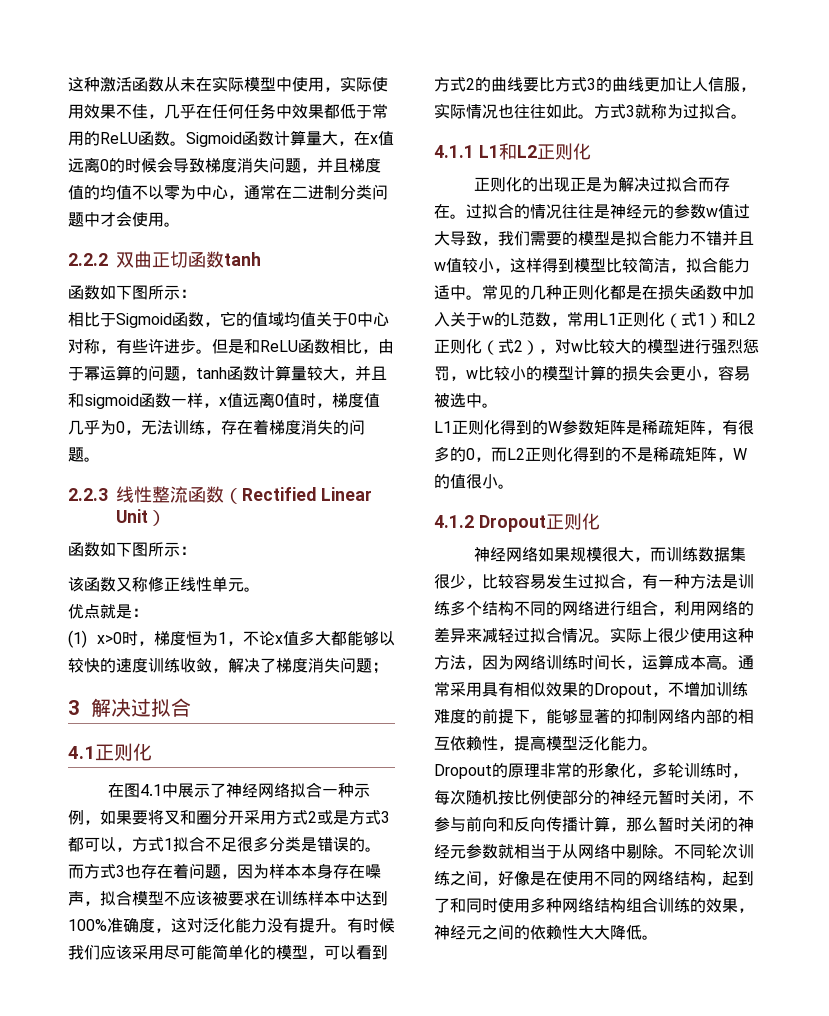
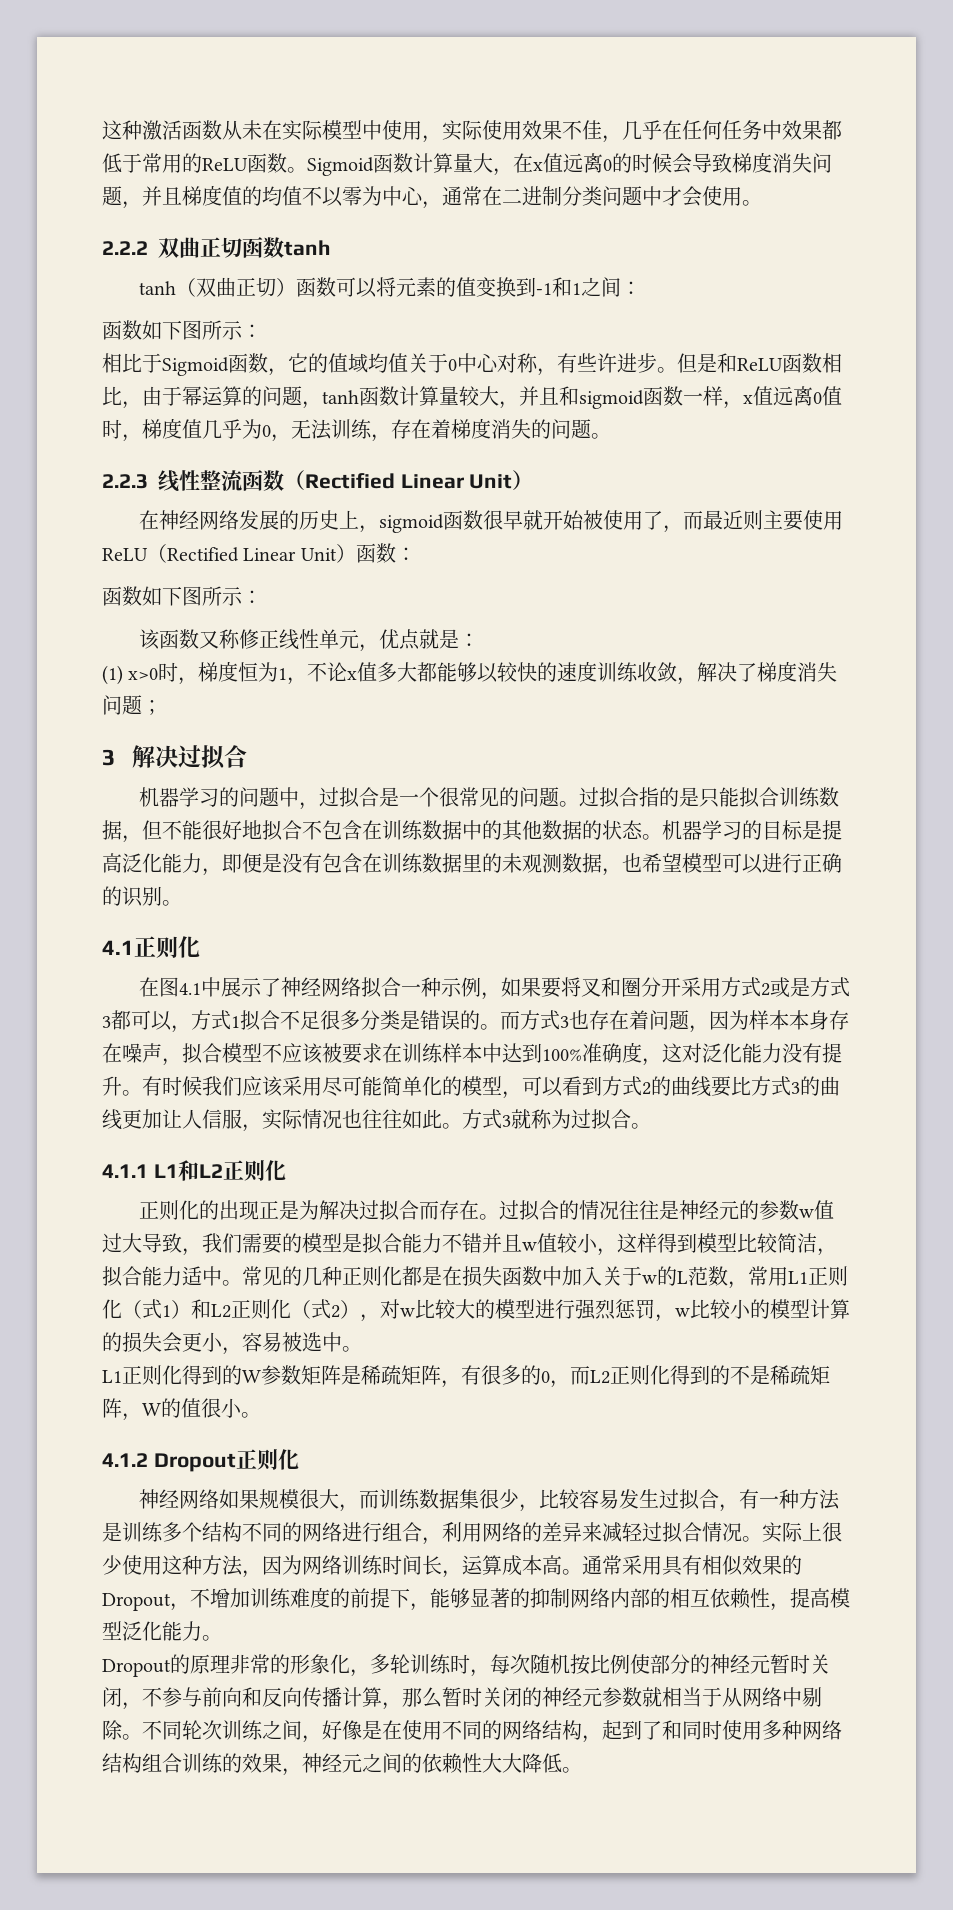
(261, 259) none -> [139,277,642,298] // tanh（双曲正切）函数可以将元素的值变换到-1和1之间：
(166, 518) none -> [139,510,844,533] [102,543,416,563] // 在神经网络发展的历史上，sigmoid函数很早就开始被使用了，而最近则主要使用ReLU（Rectified Linear Unit）函数：
[244,587,260,592] 。 // -> [359,644,380,652] ，
(192, 707) none -> [139,787,840,810] [102,820,842,843] [102,853,842,876] [102,886,182,907] // 机器学习的问题中，过拟合是一个很常见的问题。过拟合指的是只能拟合训练数据，但不能很好地拟合不包含在训练数据中的其他数据的状态。机器学习的目标是提高泛化能力，即便是没有包含在训练数据里的未观测数据，也希望模型可以进行正确的识别。

